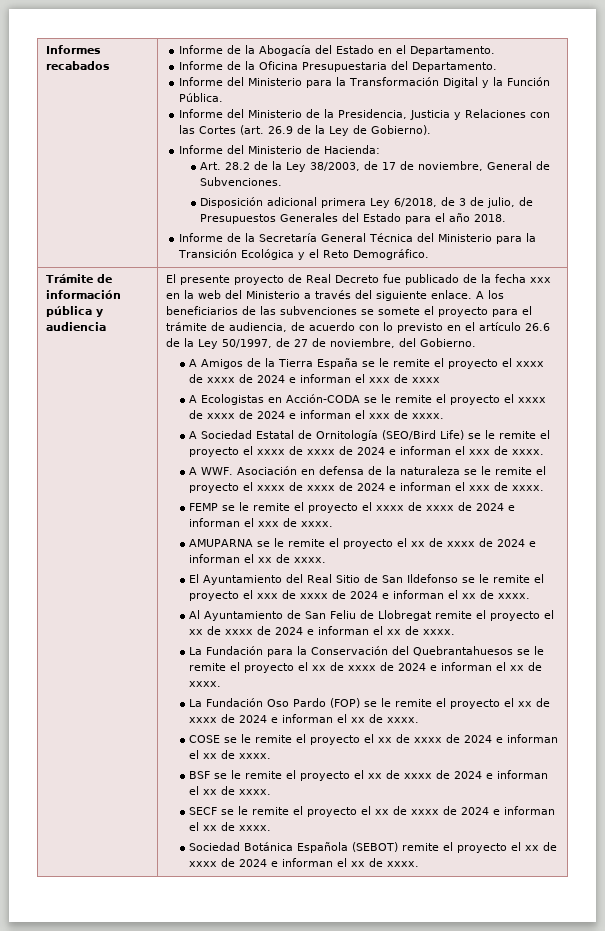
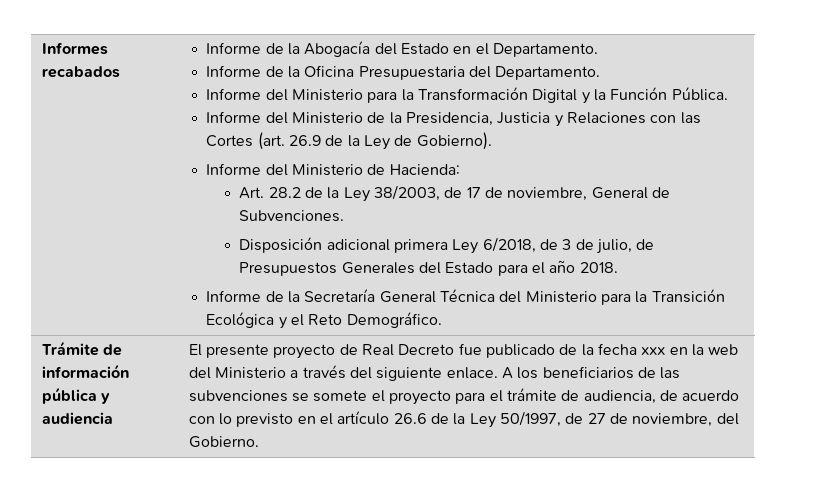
[189,358,545,369] [189,374,441,383] [189,394,547,405] [189,410,445,419] [189,430,551,441] [189,446,545,457] [189,466,547,475] [189,482,545,493] [189,502,516,513] [189,518,334,527] [189,538,537,549] [189,554,327,563] [189,574,545,585] [189,590,531,601] [189,610,555,621] [189,626,456,635] [189,646,545,657] [189,662,543,673] [189,681,222,687] [189,698,551,709] [189,714,420,723] [189,734,559,745] [189,750,272,759] [189,770,549,781] [189,786,272,795] [189,806,556,817] [189,822,272,831] [189,842,558,853] [189,858,420,867] // A Amigos de la Tierra España se le remite el proyecto el xxxx de xxxx de 2024 e informan el xxx de xxxx // A Ecologistas en Acción-CODA se le remite el proyecto el xxxx de xxxx de 2024 e informan el xxx de xxxx. // A Sociedad Estatal de Ornitología (SEO/Bird Life) se le remite el proyecto el xxxx de xxxx de 2024 e informan el xxx de xxxx. // A WWF. Asociación en defensa de la naturaleza se le remite el proyecto el xxxx de xxxx de 2024 e informan el xxx de xxxx. // FEMP se le remite el proyecto el xxxx de xxxx de 2024 e informan el xxx de xxxx. // AMUPARNA se le remite el proyecto el xx de xxxx de 2024 e informan el xx de xxxx. // El Ayuntamiento del Real Sitio de San Ildefonso se le remite el proyecto el xxx de xxxx de 2024 e informan el xx de xxxx. // Al Ayuntamiento de San Feliu de Llobregat remite el proyecto el xx de xxxx de 2024 e informan el xx de xxxx. // La Fundación para la Conservación del Quebrantahuesos se le remite el proyecto el xx de xxxx de 2024 e informan el xx de xxxx. // La Fundación Oso Pardo (FOP) se le remite el proyecto el xx de xxxx de 2024 e informan el xx de xxxx. // COSE se le remite el proyecto el xx de xxxx de 2024 e informan el xx de xxxx. // BSF se le remite el proyecto el xx de xxxx de 2024 e informan el xx de xxxx. // SECF se le remite el proyecto el xx de xxxx de 2024 e informan el xx de xxxx. // Sociedad Botánica Española (SEBOT) remite el proyecto el xx de xxxx de 2024 e informan el xx de xxxx. -> (259, 442) none

